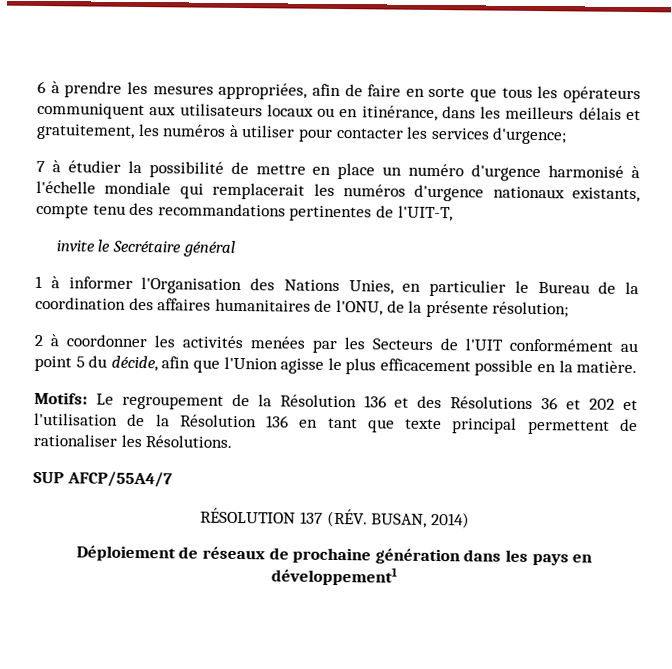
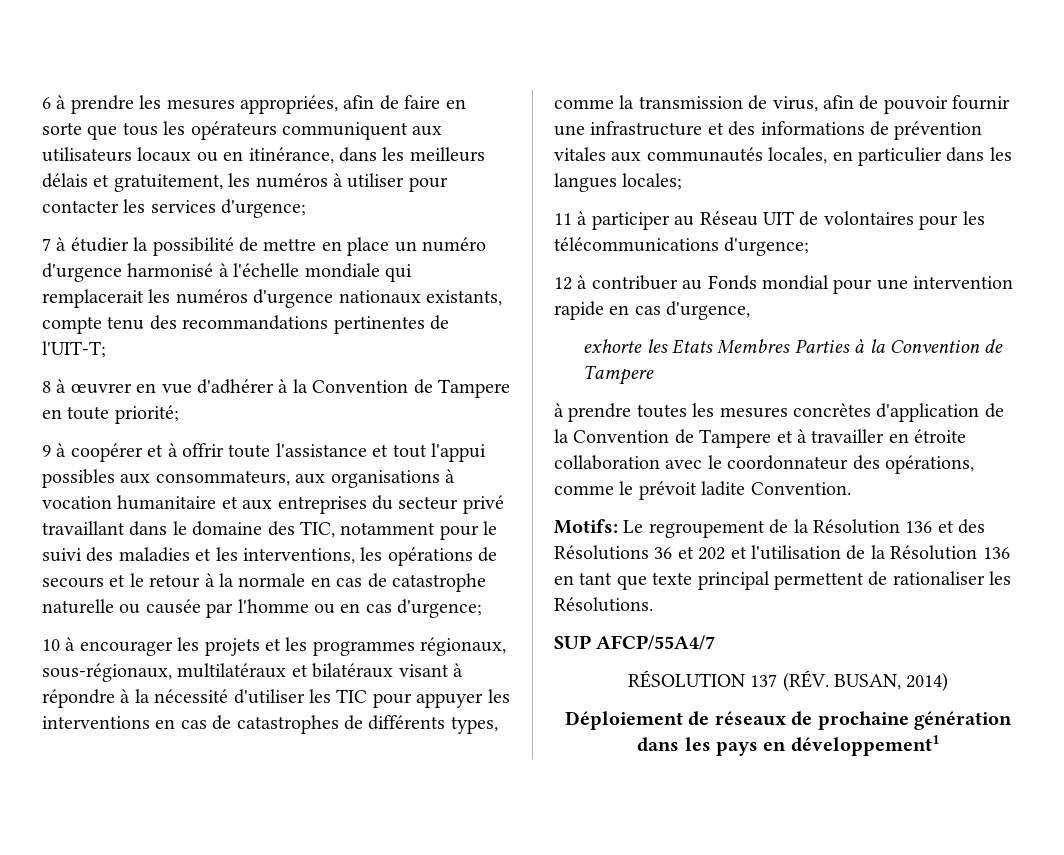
[397,205,453,222] [55,239,235,257] [35,275,639,297] [35,296,570,318] [34,334,638,354] [34,355,638,377] l'UIT-T, // invite le Secrétaire général // 1 à informer l'Organisation des Nations Unies, en particulier le Bureau de la coordination des affaires humanitaires de l'ONU, de la présente résolution; // 2 à coordonner les activités menées par les Secteurs de l'UIT conformément au point 5 du décide, afin que l'Union agisse le plus efficacement possible en la matière. -> [42,341,106,358] [42,379,510,398] [42,405,179,424] [42,443,486,462] [42,469,455,488] [42,495,504,514] [42,521,498,540] [42,547,498,566] [42,573,486,592] [42,599,483,618] [42,637,507,656] [42,663,463,682] [42,689,510,708] [42,715,498,734] [554,95,1011,114] [554,121,983,140] [554,147,1012,166] [554,173,683,192] [554,211,985,230] [554,237,810,256] [554,275,1014,294] [554,301,751,320] [583,339,1004,354] [583,365,655,385] [554,403,1004,422] [554,429,967,448] [554,455,974,474] [554,481,851,500] l'UIT-T; // 8 à œuvrer en vue d'adhérer à la Convention de Tampere en toute priorité; // 9 à coopérer et à offrir toute l'assistance et tout l'appui possibles aux consommateurs, aux organisations à vocation humanitaire et aux entreprises du secteur privé travaillant dans le domaine des TIC, notamment pour le suivi des maladies et les interventions, les opérations de secours et le retour à la normale en cas de catastrophe naturelle ou causée par l'homme ou en cas d'urgence; // 10 à encourager les projets et les programmes régionaux, sous-régionaux, multilatéraux et bilatéraux visant à répondre à la nécessité d'utiliser les TIC pour appuyer les interventions en cas de catastrophes de différents types, comme la transmission de virus, afin de pouvoir fournir une infrastructure et des informations de prévention vitales aux communautés locales, en particulier dans les langues locales; // 11 à participer au Réseau UIT de volontaires pour les télécommunications d'urgence; // 12 à contribuer au Fonds mondial pour une intervention rapide en cas d'urgence, // exhorte les Etats Membres Parties à la Convention de Tampere // à prendre toutes les mesures concrètes d'application de la Convention de Tampere et à travailler en étroite collaboration avec le coordonnateur des opérations, comme le prévoit ladite Convention.

